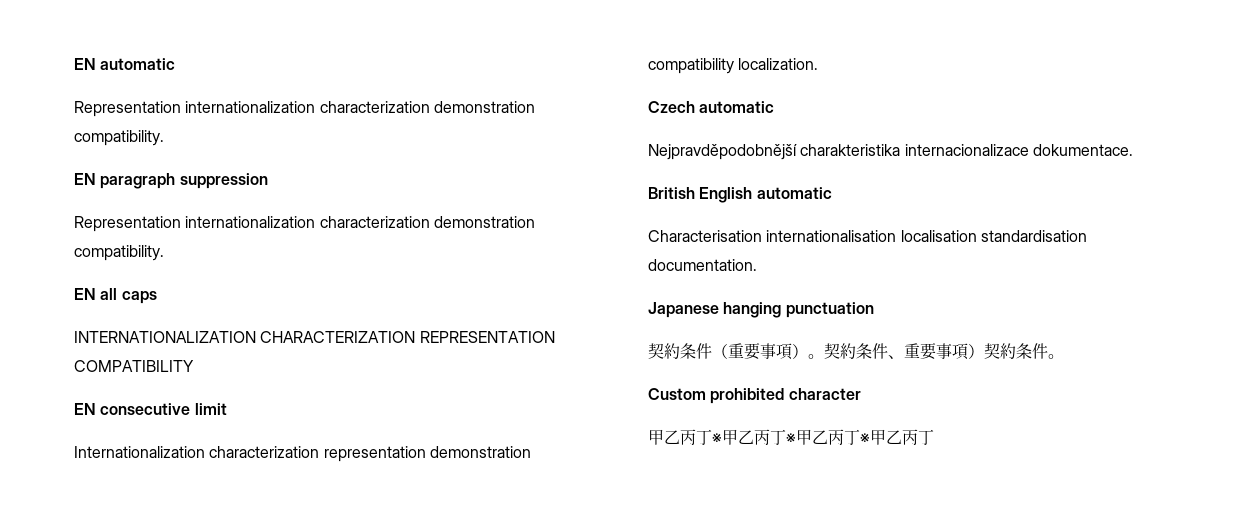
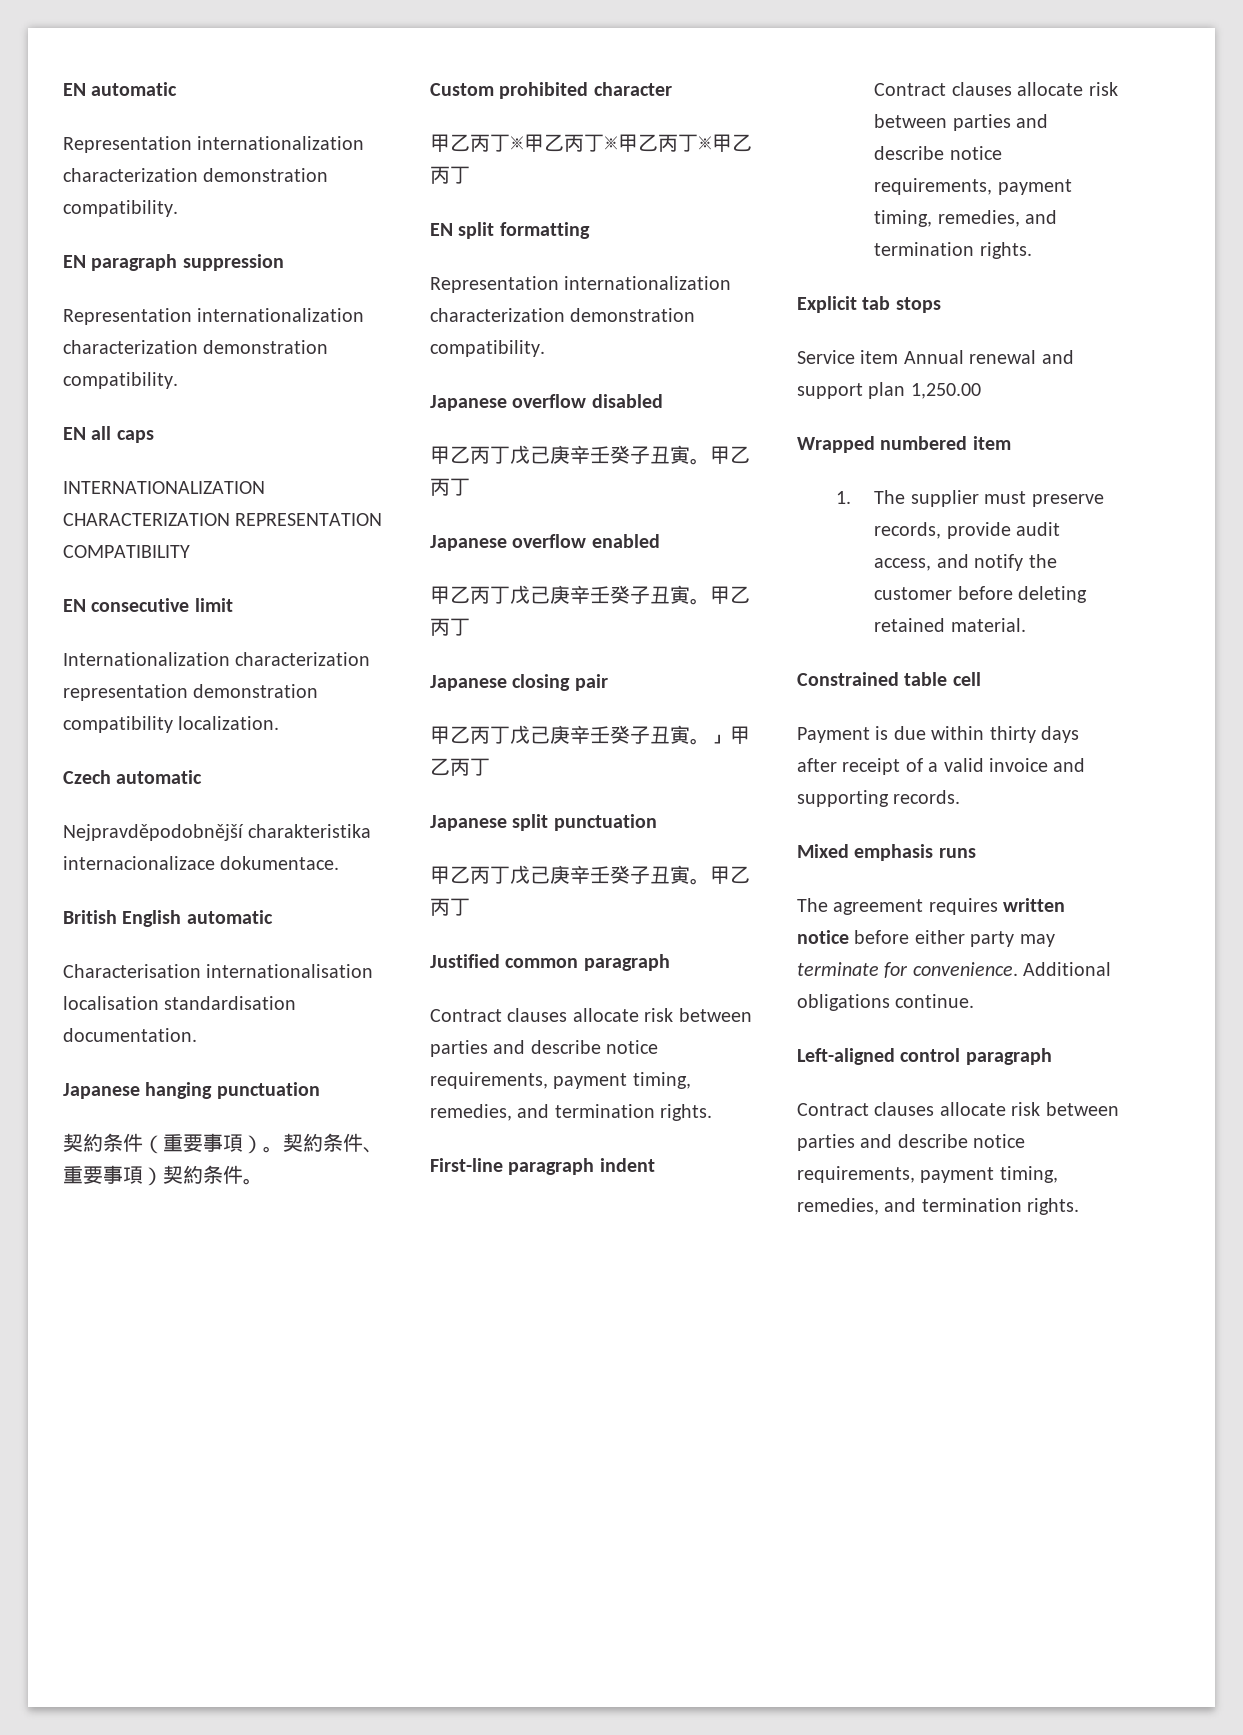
(934, 437) none -> [430,222,590,239] [430,276,732,293] [430,308,696,322] [430,340,545,357] [430,394,663,411] [430,445,750,465] [430,478,470,496] [430,534,660,551] [430,585,750,605] [430,618,470,636] [430,674,608,691] [430,725,750,745] [430,758,490,776] [430,814,657,831] [430,865,750,885] [430,898,470,916] [430,954,670,971] [430,1008,752,1022] [430,1040,659,1057] [430,1072,691,1089] [430,1104,713,1121] [430,1158,655,1175] [874,82,1118,96] [874,114,1049,131] [874,146,1002,160] [874,178,1072,195] [874,210,1058,227] [874,242,1032,259] [797,296,941,313] [797,350,1074,364] [797,382,981,399] [797,436,1011,453] [835,490,1104,507] [874,522,1061,539] [874,554,1057,571] [874,586,1088,603] [874,618,1026,632] [797,672,981,686] [797,726,1079,743] [797,758,1086,775] [797,790,961,807] [797,844,976,861] [797,898,1066,915] [797,930,1055,947] [797,962,1112,978] [797,994,975,1011] [797,1048,1052,1065] [797,1102,1119,1116] [797,1134,1026,1151] [797,1166,1058,1183] [797,1198,1080,1215] // EN split formatting // Representation internationalization characterization demonstration compatibility. // Japanese overflow disabled // 甲乙丙丁戊己庚辛壬癸子丑寅。甲乙丙丁 // Japanese overflow enabled // 甲乙丙丁戊己庚辛壬癸子丑寅。甲乙丙丁 // Japanese closing pair // 甲乙丙丁戊己庚辛壬癸子丑寅。」甲乙丙丁 // Japanese split punctuation // 甲乙丙丁戊己庚辛壬癸子丑寅。甲乙丙丁 // Justified common paragraph // Contract clauses allocate risk between parties and describe notice requirements, payment timing, remedies, and termination rights. // First-line paragraph indent // Contract clauses allocate risk between parties and describe notice requirements, payment timing, remedies, and termination rights. // Explicit tab stops // Service item Annual renewal and support plan 1,250.00 // Wrapped numbered item // 1. The supplier must preserve records, provide audit access, and notify the customer before deleting retained material. // Constrained table cell // Payment is due within thirty days after receipt of a valid invoice and supporting records. // Mixed emphasis runs // The agreement requires written notice before either party may terminate for convenience. Additional obligations continue. // Left-aligned control paragraph // Contract clauses allocate risk between parties and describe notice requirements, payment timing, remedies, and termination rights.

